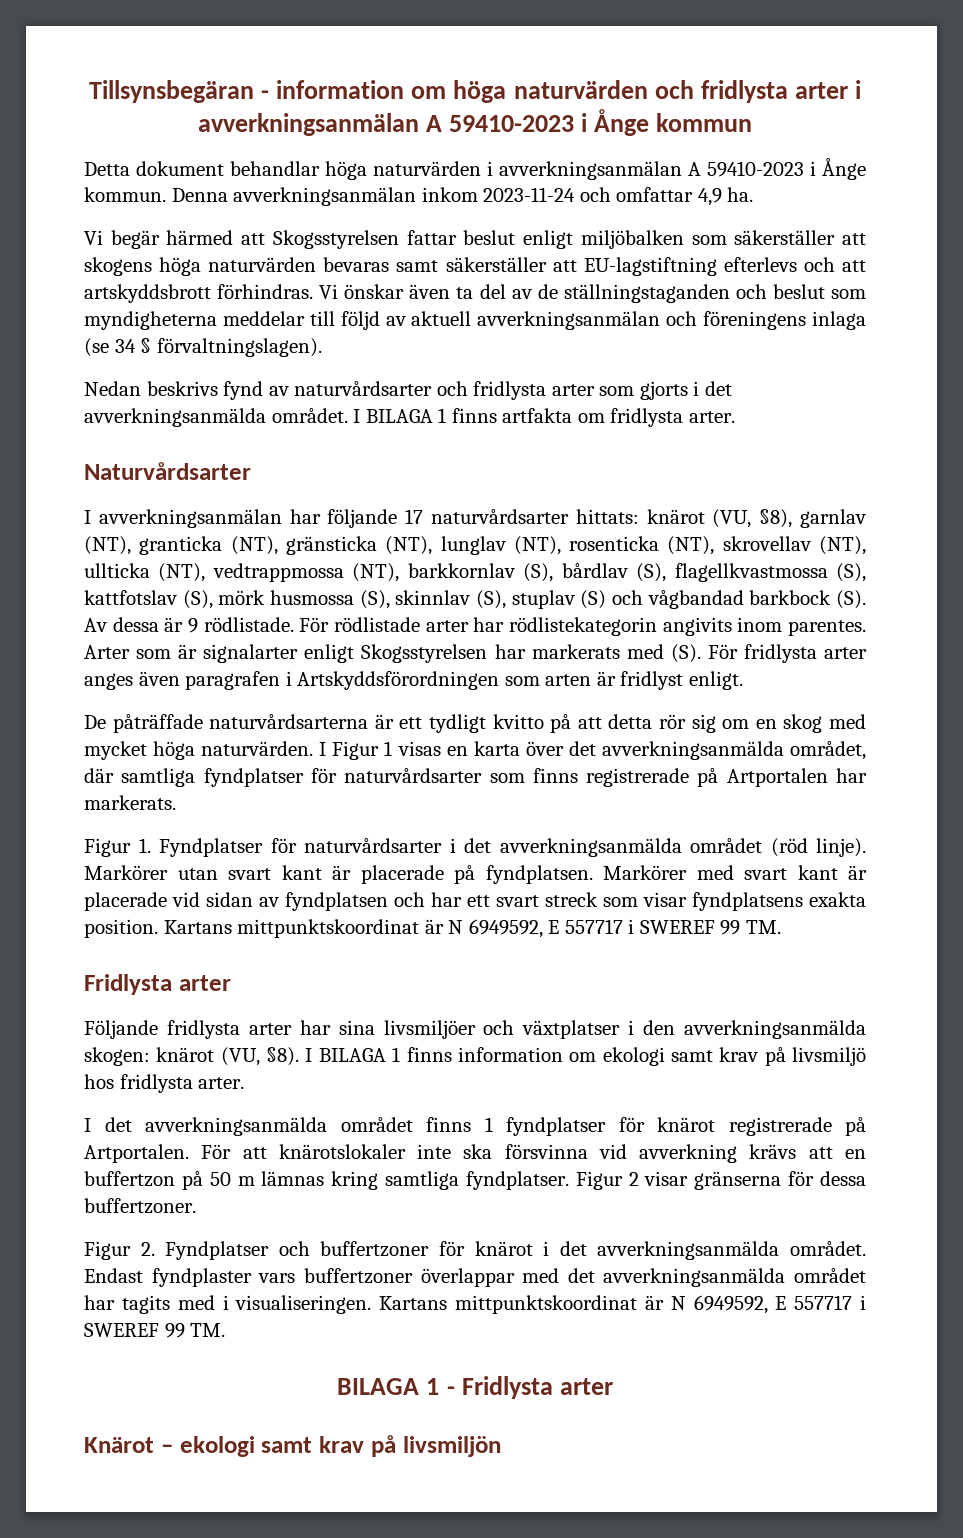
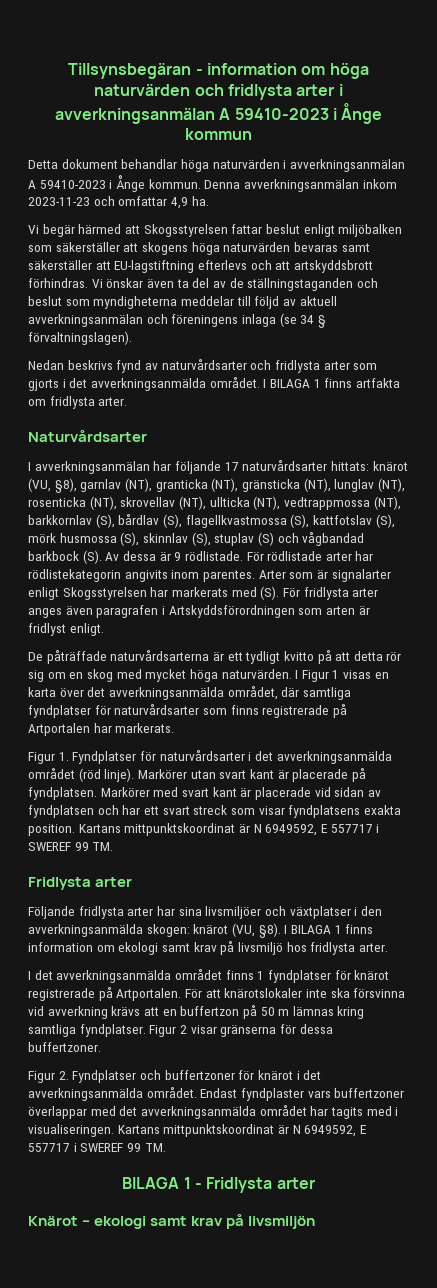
[483,187,576,202] 2023-11-24 -> [28,197,90,206] 2023-11-23

